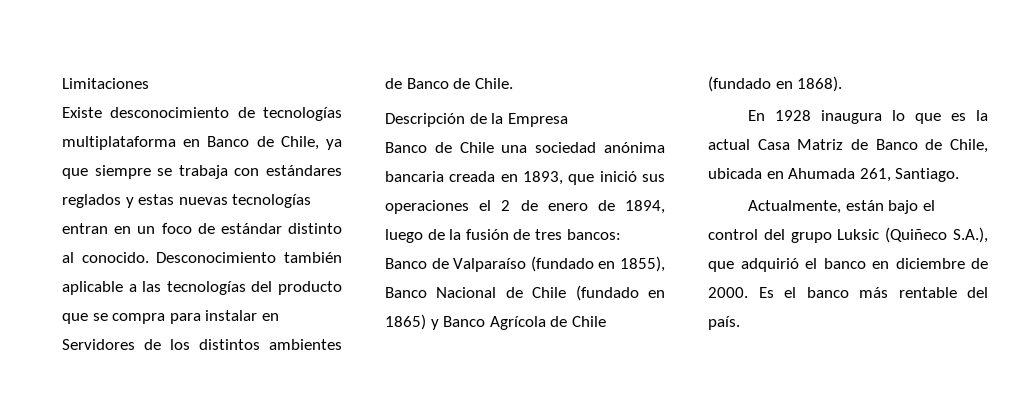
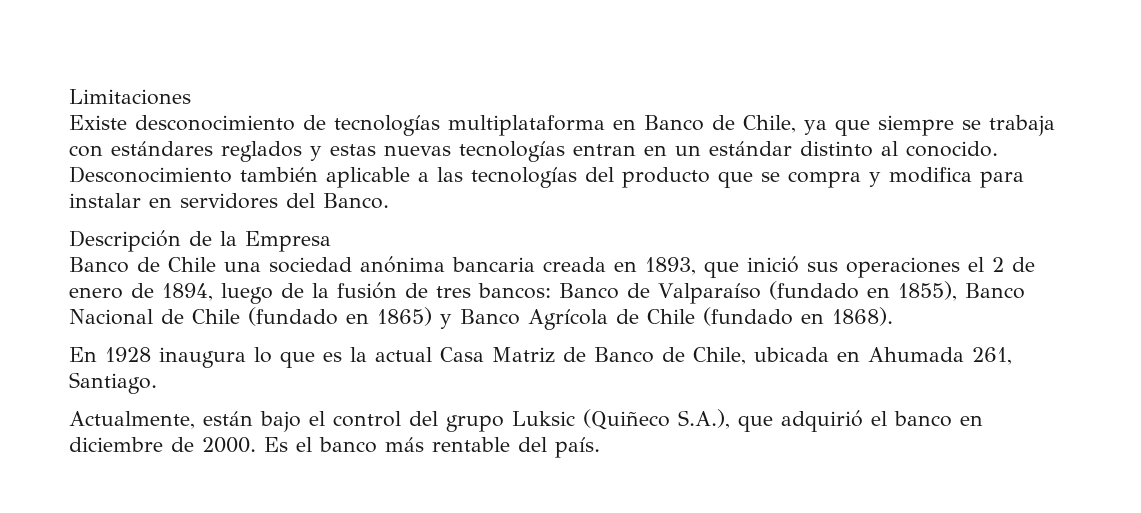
[161,223,215,234] foco de -> (701, 150) none
(166, 318) none -> [869,167,972,187] y modifica
[62,339,342,350] [385,78,513,89] Servidores de los distintos ambientes de Banco de Chile. -> [180,193,389,209] servidores del Banco.

